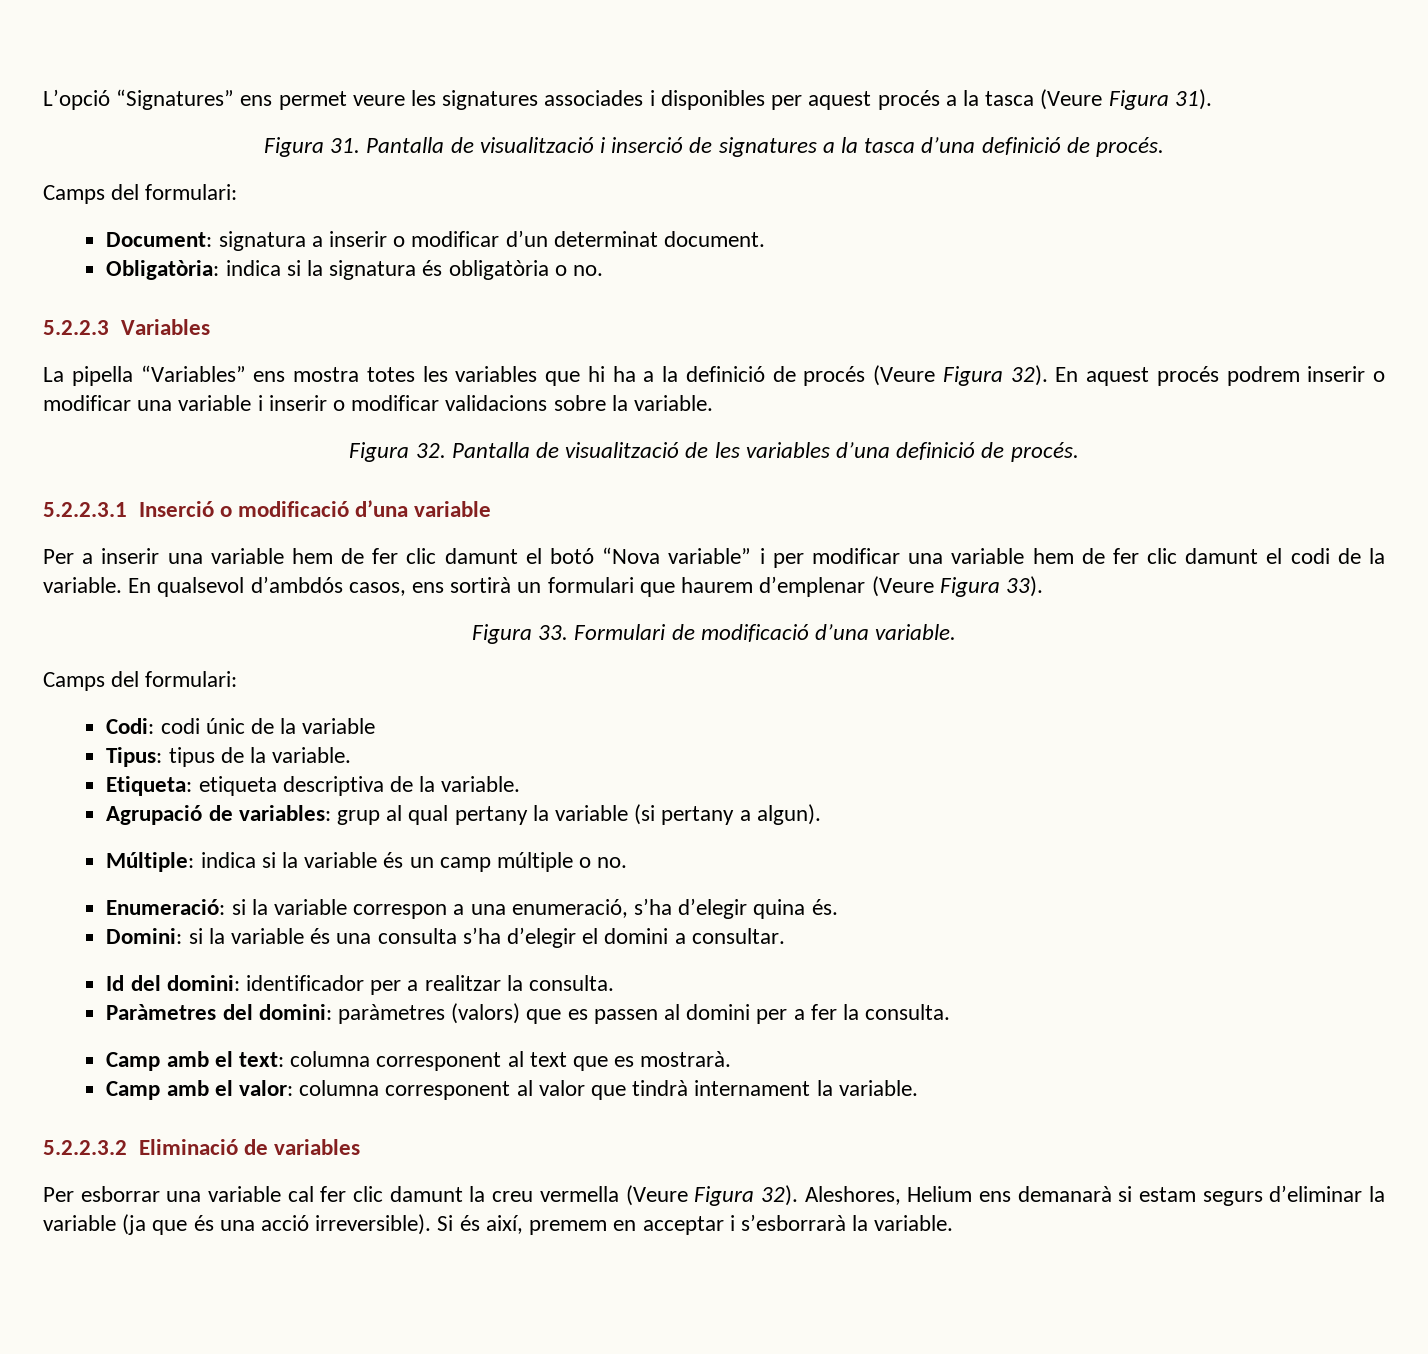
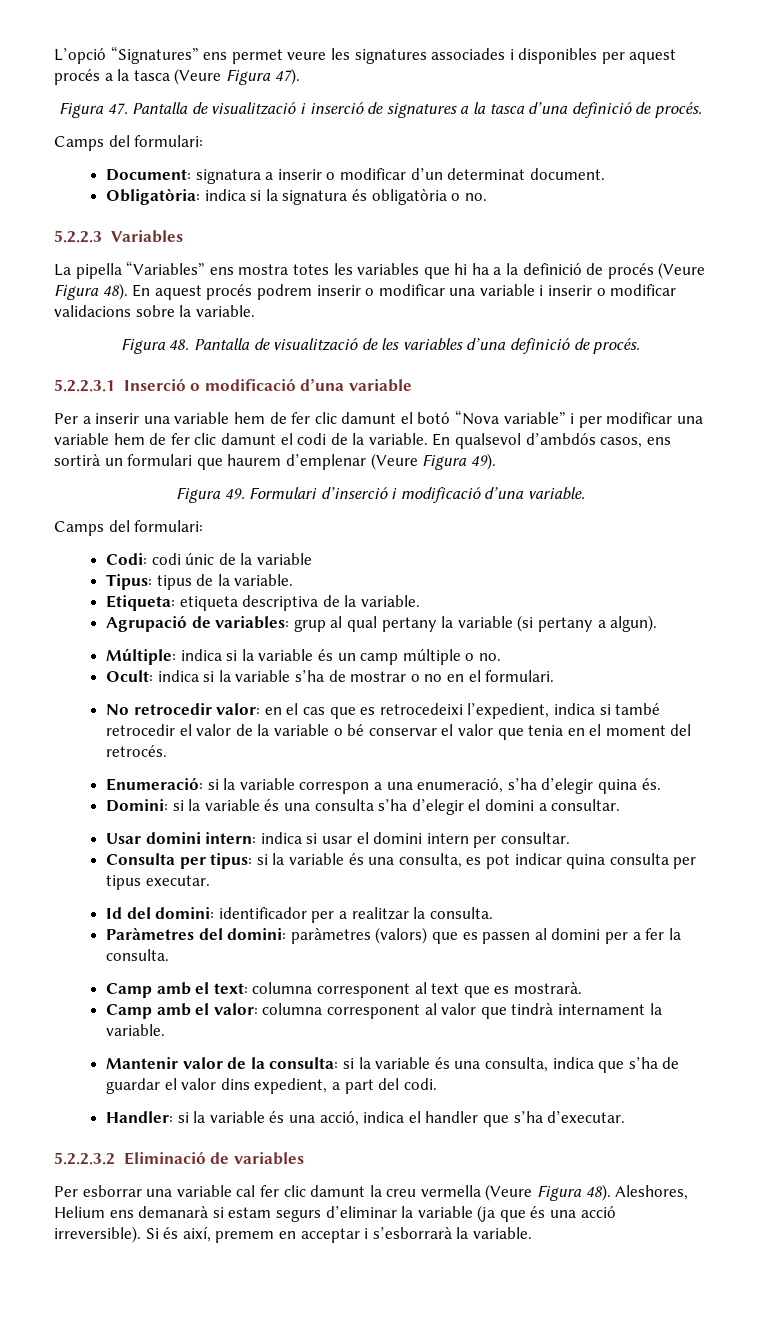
[1174,89,1212,110] [263,137,361,157] 31). // Figura 31. -> [274,68,300,85] [59,102,128,118] 47). // Figura 47.
[1010,365,1048,386] 32). -> [102,283,128,300] 48).
[415,443,446,458] 32. -> [169,339,190,350] 48.
[1005,576,1043,597] [471,624,695,644] 33). // Figura 33. Formulari de -> [470,453,496,470] [175,487,398,503] 49). // Figura 49. Formulari d’inserció i
(628, 862) none -> [106,670,555,682] [106,703,661,719] [106,724,692,740] [106,745,168,757] // Ocult: indica si la variable s’ha de mostrar o no en el formulari. // No retrocedir valor: en el cas que es retrocedeixi l’expedient, indica si també retrocedir el valor de la variable o bé conservar el valor que tenia en el moment del retrocés.
(785, 936) none -> [106,832,570,848] [106,853,697,869] [106,875,210,890] // Usar domini intern: indica si usar el domini intern per consultar. // Consulta per tipus: si la variable és una consulta, es pot indicar quina consulta per tipus executar.
(918, 1088) none -> [106,1057,680,1073] [106,1078,437,1094] [106,1111,626,1127] // Mantenir valor de la consulta: si la variable és una consulta, indica que s’ha de guardar el valor dins expedient, a part del codi. // Handler: si la variable és una acció, indica el handler que s’ha d’executar.
[760,1185,798,1206] 32). -> [585,1184,611,1201] 48).

